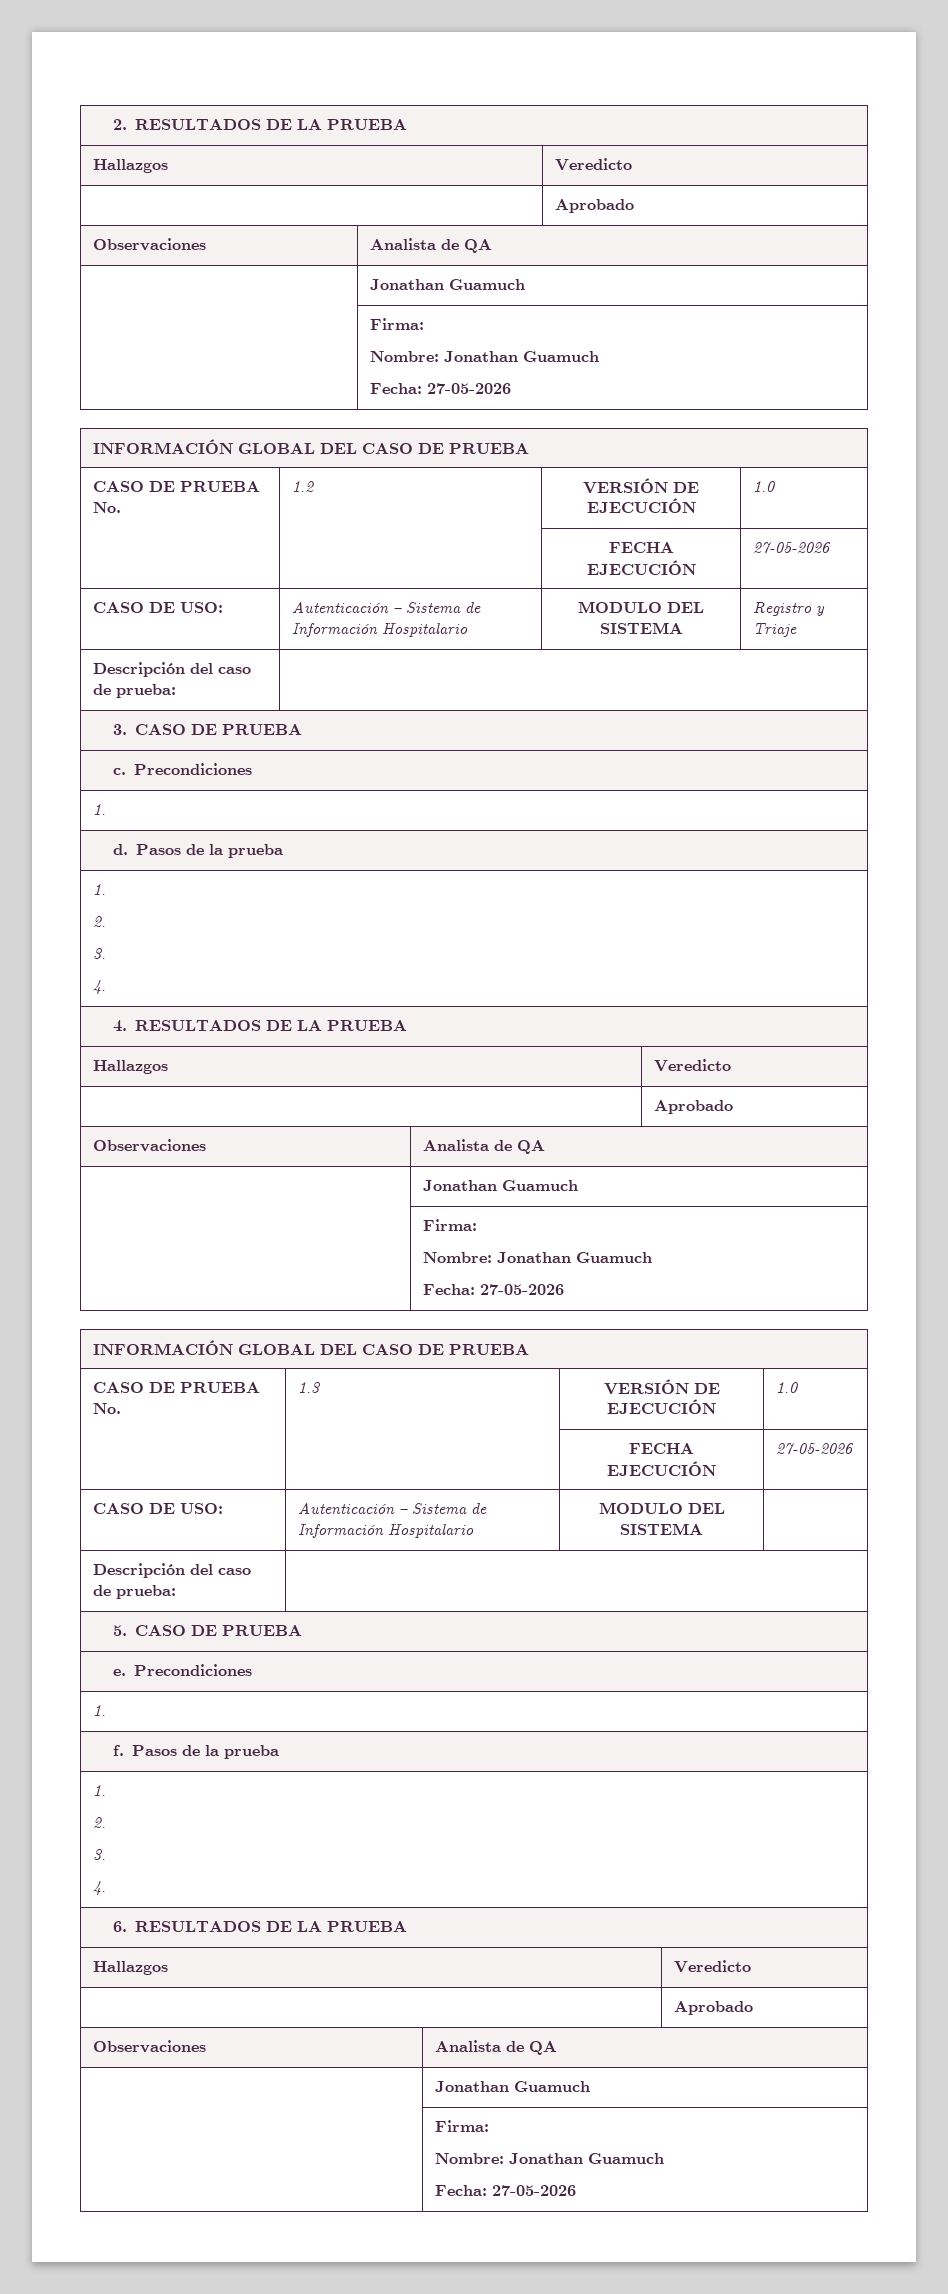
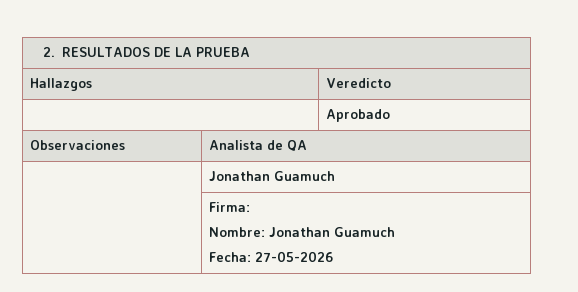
[93,439,530,454] [93,481,261,492] [93,502,122,513] [292,481,315,492] [583,478,699,494] [586,498,696,513] [753,481,776,492] [608,542,674,553] [586,560,696,575] [753,542,832,553] [93,602,224,613] [292,601,482,613] [292,623,469,637] [578,601,704,613] [599,622,683,634] [753,602,826,616] [753,623,798,637] [93,662,252,677] [93,684,177,698] [113,724,303,735] [113,763,253,775] [93,804,107,815] [113,844,284,858] [93,884,107,895] [93,916,107,927] [93,948,107,959] [93,980,107,994] [113,1020,408,1032] [93,1060,169,1074] [654,1059,732,1072] [654,1100,734,1114] [93,1139,207,1152] [423,1139,546,1154] [423,1180,579,1191] [423,1219,478,1231] [423,1252,653,1263] [423,1284,565,1295] [93,1340,530,1355] [93,1382,261,1393] [93,1403,122,1414] [298,1382,321,1393] [603,1379,720,1395] [607,1399,716,1414] [776,1382,799,1393] [629,1443,694,1454] [607,1461,716,1476] [776,1443,855,1454] [93,1503,224,1514] [298,1502,488,1514] [298,1524,475,1538] [598,1502,725,1514] [620,1523,703,1535] [93,1563,252,1578] [93,1585,177,1599] [113,1625,303,1636] [113,1664,253,1676] [93,1705,107,1716] [113,1745,280,1759] [93,1785,107,1796] [93,1817,107,1828] [93,1849,107,1860] [93,1881,107,1895] [113,1921,408,1932] [93,1961,169,1975] [674,1960,752,1973] [674,2001,754,2015] [93,2040,207,2053] [435,2040,558,2055] [435,2081,591,2092] [435,2120,490,2132] [435,2153,665,2164] [435,2185,577,2196] // INFORMACIÓN GLOBAL DEL CASO DE PRUEBA // CASO DE PRUEBA No. | 1.2 | VERSIÓN DE EJECUCIÓN | 1.0 // | | FECHA EJECUCIÓN | 27-05-2026 // CASO DE USO: | Autenticación – Sistema de Información Hospitalario | MODULO DEL SISTEMA | Registro y Triaje // Descripción del caso de prueba: | // 3. CASO DE PRUEBA // c. Precondiciones // 1. // d. Pasos de la prueba // 1. // 2. // 3. // 4. // 4. RESULTADOS DE LA PRUEBA // Hallazgos | Veredicto // | Aprobado // Observaciones | Analista de QA // | Jonathan Guamuch // | Firma: // Nombre: Jonathan Guamuch // Fecha: 27-05-2026 // INFORMACIÓN GLOBAL DEL CASO DE PRUEBA // CASO DE PRUEBA No. | 1.3 | VERSIÓN DE EJECUCIÓN | 1.0 // | | FECHA EJECUCIÓN | 27-05-2026 // CASO DE USO: | Autenticación – Sistema de Información Hospitalario | MODULO DEL SISTEMA | // Descripción del caso de prueba: | // 5. CASO DE PRUEBA // e. Precondiciones // 1. // f. Pasos de la prueba // 1. // 2. // 3. // 4. // 6. RESULTADOS DE LA PRUEBA // Hallazgos | Veredicto // | Aprobado // Observaciones | Analista de QA // | Jonathan Guamuch // | Firma: // Nombre: Jonathan Guamuch // Fecha: 27-05-2026 -> (334, 256) none

